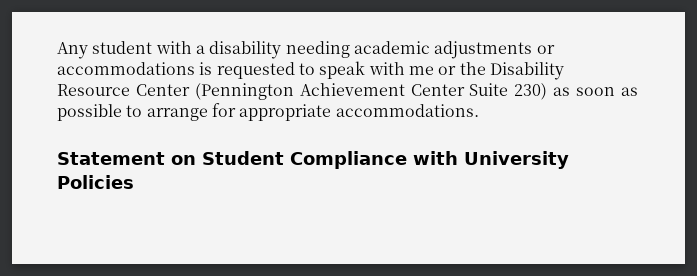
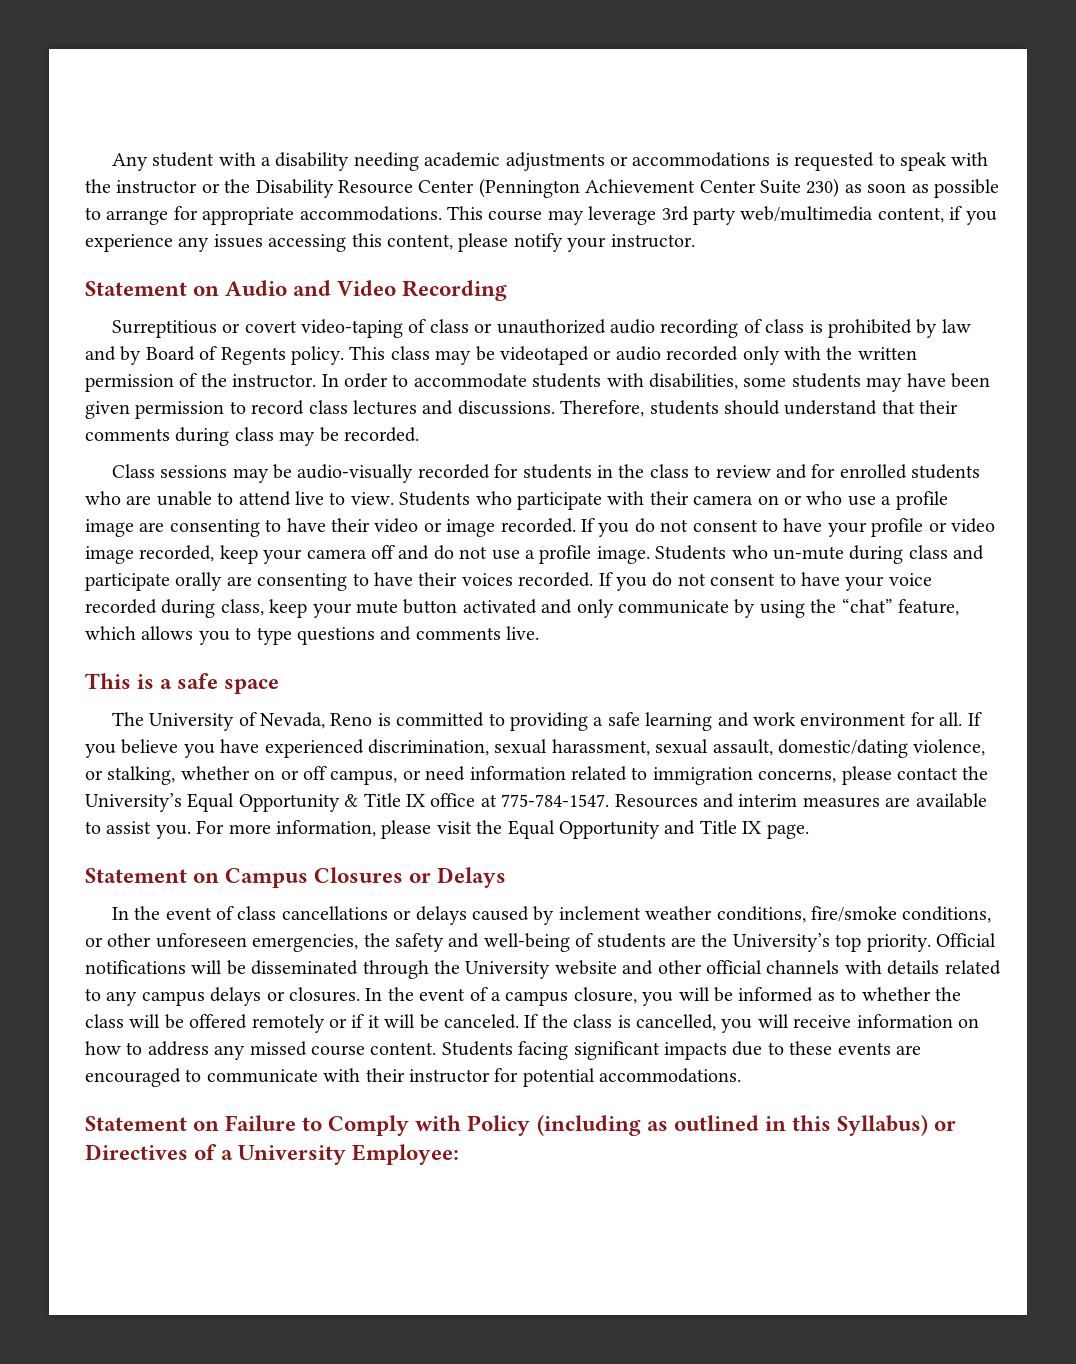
[408,66,434,75] me -> [85,179,198,194] the instructor
[57,151,569,169] [57,175,134,189] // Statement on Student Compliance with University Policies -> [447,206,997,225] [85,233,695,252] [85,280,508,301] [111,319,971,338] [85,346,917,365] [85,373,990,392] [85,400,959,419] [85,427,419,446] [111,464,981,483] [85,491,948,510] [85,518,995,537] [85,545,985,564] [85,572,932,591] [85,598,959,618] [85,626,540,645] [85,673,280,694] [111,712,982,731] [85,739,986,758] [85,766,989,785] [85,793,987,812] [85,820,809,839] [85,867,507,888] [111,906,992,925] [85,933,996,952] [85,960,1001,979] [85,987,961,1006] [85,1014,979,1033] [85,1041,921,1060] [85,1068,742,1087] [85,1115,956,1136] [85,1144,460,1165] This course may leverage 3rd party web/multimedia content, if you experience any issues accessing this content, please notify your instructor. // Statement on Audio and Video Recording // Surreptitious or covert video-taping of class or unauthorized audio recording of class is prohibited by law and by Board of Regents policy. This class may be videotaped or audio recorded only with the written permission of the instructor. In order to accommodate students with disabilities, some students may have been given permission to record class lectures and discussions. Therefore, students should understand that their comments during class may be recorded. // Class sessions may be audio-visually recorded for students in the class to review and for enrolled students who are unable to attend live to view. Students who participate with their camera on or who use a profile image are consenting to have their video or image recorded. If you do not consent to have your profile or video image recorded, keep your camera off and do not use a profile image. Students who un-mute during class and participate orally are consenting to have their voices recorded. If you do not consent to have your voice recorded during class, keep your mute button activated and only communicate by using the “chat” feature, which allows you to type questions and comments live. // This is a safe space // The University of Nevada, Reno is committed to providing a safe learning and work environment for all. If you believe you have experienced discrimination, sexual harassment, sexual assault, domestic/dating violence, or stalking, whether on or off campus, or need information related to immigration concerns, please contact the University’s Equal Opportunity & Title IX office at 775-784-1547. Resources and interim measures are available to assist you. For more information, please visit the Equal Opportunity and Title IX page. // Statement on Campus Closures or Delays // In the event of class cancellations or delays caused by inclement weather conditions, fire/smoke conditions, or other unforeseen emergencies, the safety and well-being of students are the University’s top priority. Official notifications will be disseminated through the University website and other official channels with details related to any campus delays or closures. In the event of a campus closure, you will be informed as to whether the class will be offered remotely or if it will be canceled. If the class is cancelled, you will receive information on how to address any missed course content. Students facing significant impacts due to these events are encouraged to communicate with their instructor for potential accommodations. // Statement on Failure to Comply with Policy (including as outlined in this Syllabus) or Directives of a University Employee:

